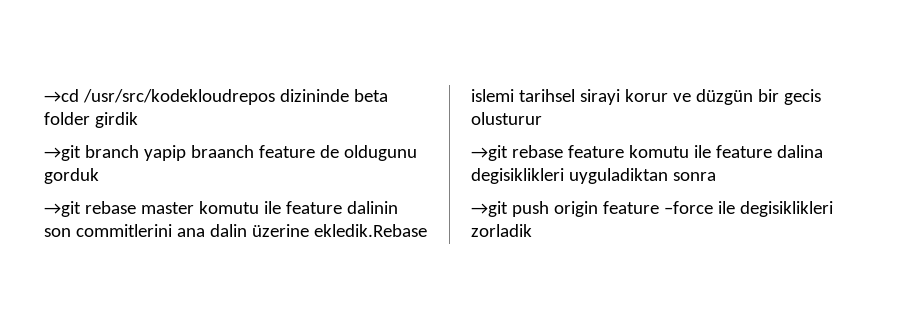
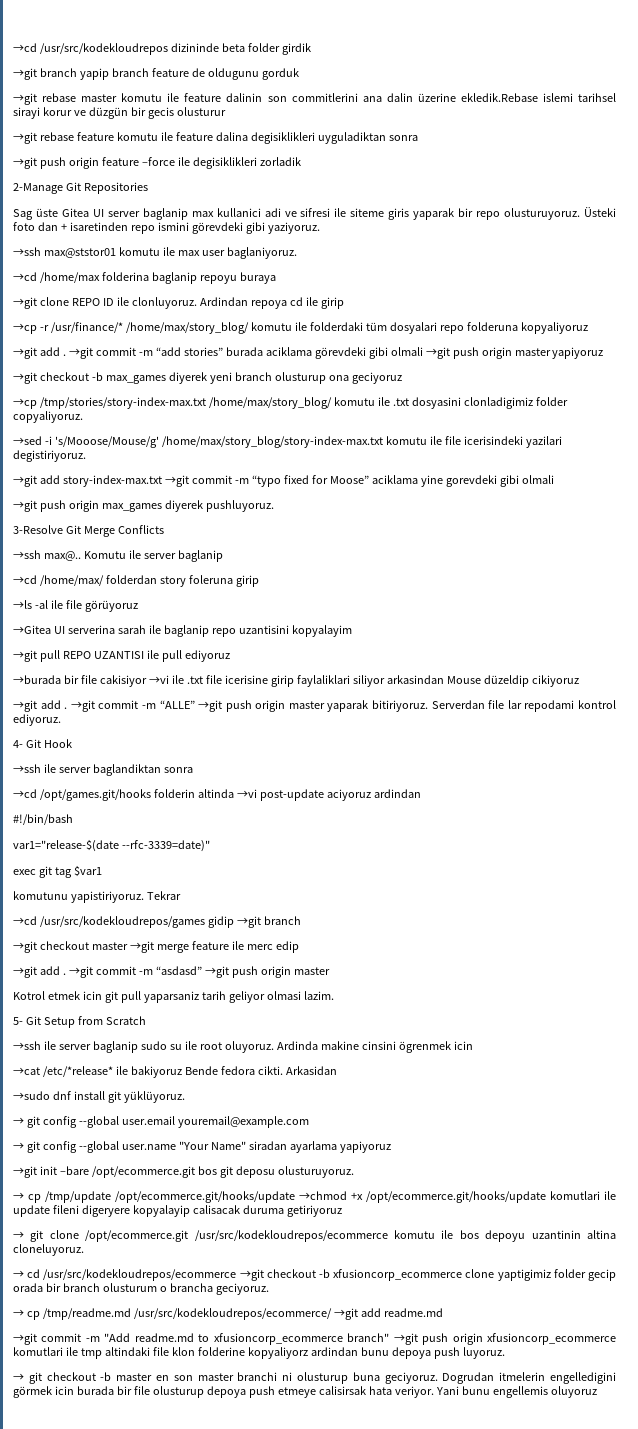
[190,145,254,158] braanch -> [111,68,149,77] branch
(532, 230) none -> [13,182,148,194] [13,207,617,220] [13,222,320,234] [13,247,297,259] [13,272,276,284] [13,297,344,309] [13,322,588,334] [13,347,604,359] [13,372,402,384] [13,397,568,409] [13,411,83,423] [13,436,562,448] [13,450,86,462] [13,475,554,487] [13,500,274,512] [13,525,164,537] [13,550,223,562] [13,575,259,587] [13,600,138,612] [13,625,352,637] [13,650,230,662] [13,675,579,687] [13,700,616,712] [13,714,61,726] [13,739,72,748] [13,764,193,776] [13,789,421,801] [13,814,73,825] [13,839,210,852] [13,865,102,878] [13,891,181,903] [13,916,301,928] [13,941,299,953] [13,966,330,978] [13,991,334,1003] [13,1016,146,1028] [13,1041,473,1053] [13,1066,337,1078] [13,1091,185,1103] [13,1116,309,1128] [13,1141,391,1153] [13,1166,354,1178] [13,1191,616,1203] [13,1205,342,1217] [13,1230,616,1242] [13,1244,84,1256] [13,1269,616,1281] [13,1283,269,1295] [13,1308,443,1320] [13,1333,616,1345] [13,1347,505,1359] [13,1372,616,1384] [13,1386,597,1398] // 2-Manage Git Repositories // Sag üste Gitea UI server baglanip max kullanici adi ve sifresi ile siteme giris yaparak bir repo olusturuyoruz. Üsteki foto dan + isaretinden repo ismini görevdeki gibi yaziyoruz. // →ssh max@ststor01 komutu ile max user baglaniyoruz. // →cd /home/max folderina baglanip repoyu buraya // →git clone REPO ID ile clonluyoruz. Ardindan repoya cd ile girip // →cp -r /usr/finance/* /home/max/story_blog/ komutu ile folderdaki tüm dosyalari repo folderuna kopyaliyoruz // →git add . →git commit -m “add stories” burada aciklama görevdeki gibi olmali →git push origin master yapiyoruz // →git checkout -b max_games diyerek yeni branch olusturup ona geciyoruz // →cp /tmp/stories/story-index-max.txt /home/max/story_blog/ komutu ile .txt dosyasini clonladigimiz folder copyaliyoruz. // →sed -i 's/Mooose/Mouse/g' /home/max/story_blog/story-index-max.txt komutu ile file icerisindeki yazilari degistiriyoruz. // →git add story-index-max.txt →git commit -m “typo fixed for Moose” aciklama yine gorevdeki gibi olmali // →git push origin max_games diyerek pushluyoruz. // 3-Resolve Git Merge Conflicts // →ssh max@.. Komutu ile server baglanip // →cd /home/max/ folderdan story foleruna girip // →ls -al ile file görüyoruz // →Gitea UI serverina sarah ile baglanip repo uzantisini kopyalayim // →git pull REPO UZANTISI ile pull ediyoruz // →burada bir file cakisiyor →vi ile .txt file icerisine girip faylaliklari siliyor arkasindan Mouse düzeldip cikiyoruz // →git add . →git commit -m “ALLE” →git push origin master yaparak bitiriyoruz. Serverdan file lar repodami kontrol ediyoruz. // 4- Git Hook // →ssh ile server baglandiktan sonra // →cd /opt/games.git/hooks folderin altinda →vi post-update aciyoruz ardindan // #!/bin/bash // var1="release-$(date --rfc-3339=date)" // exec git tag $var1 // komutunu yapistiriyoruz. Tekrar // →cd /usr/src/kodekloudrepos/games gidip →git branch // →git checkout master →git merge feature ile merc edip // →git add . →git commit -m “asdasd” →git push origin master // Kotrol etmek icin git pull yaparsaniz tarih geliyor olmasi lazim. // 5- Git Setup from Scratch // →ssh ile server baglanip sudo su ile root oluyoruz. Ardinda makine cinsini ögrenmek icin // →cat /etc/*release* ile bakiyoruz Bende fedora cikti. Arkasidan // →sudo dnf install git yüklüyoruz. // → git config --global user.email youremail@example.com // → git config --global user.name "Your Name" siradan ayarlama yapiyoruz // →git init –bare /opt/ecommerce.git bos git deposu olusturuyoruz. // → cp /tmp/update /opt/ecommerce.git/hooks/update →chmod +x /opt/ecommerce.git/hooks/update komutlari ile update fileni digeryere kopyalayip calisacak duruma getiriyoruz // → git clone /opt/ecommerce.git /usr/src/kodekloudrepos/ecommerce komutu ile bos depoyu uzantinin altina cloneluyoruz. // → cd /usr/src/kodekloudrepos/ecommerce →git checkout -b xfusioncorp_ecommerce clone yaptigimiz folder gecip orada bir branch olusturum o brancha geciyoruz. // → cp /tmp/readme.md /usr/src/kodekloudrepos/ecommerce/ →git add readme.md // →git commit -m "Add readme.md to xfusioncorp_ecommerce branch" →git push origin xfusioncorp_ecommerce komutlari ile tmp altindaki file klon folderine kopyaliyorz ardindan bunu depoya push luyoruz. // → git checkout -b master en son master branchi ni olusturup buna geciyoruz. Dogrudan itmelerin engelledigini görmek icin burada bir file olusturup depoya push etmeye calisirsak hata veriyor. Yani bunu engellemis oluyoruz

